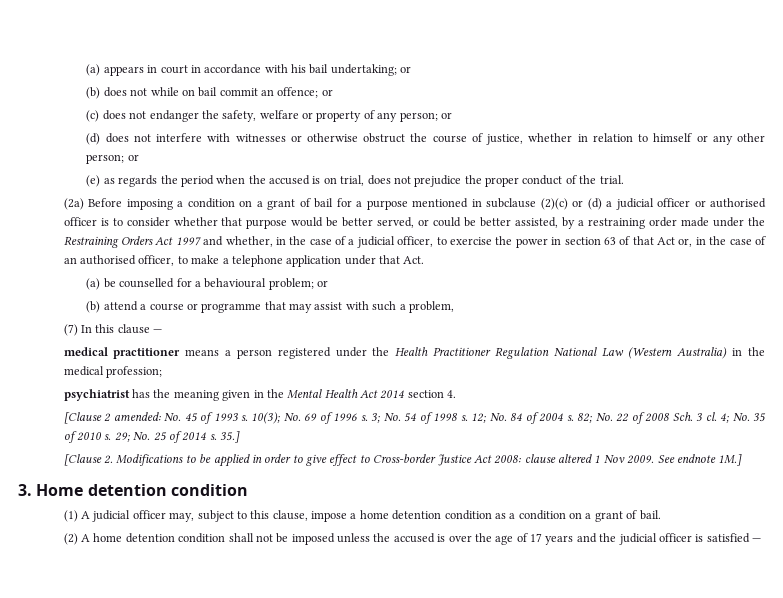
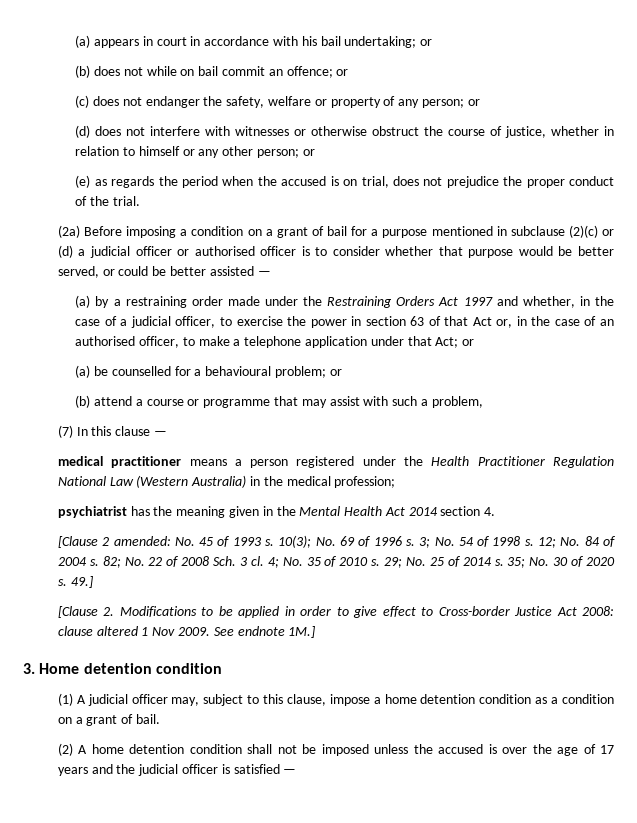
[515,217,559,228] assisted, -> [209,266,271,276] [75,295,91,308] assisted — // (a)
[403,256,425,264] Act. -> [435,337,475,348] Act; or
[219,431,240,443] 35.] -> [507,556,615,568] [57,576,93,588] 35; No. 30 of 2020 s. 49.]

